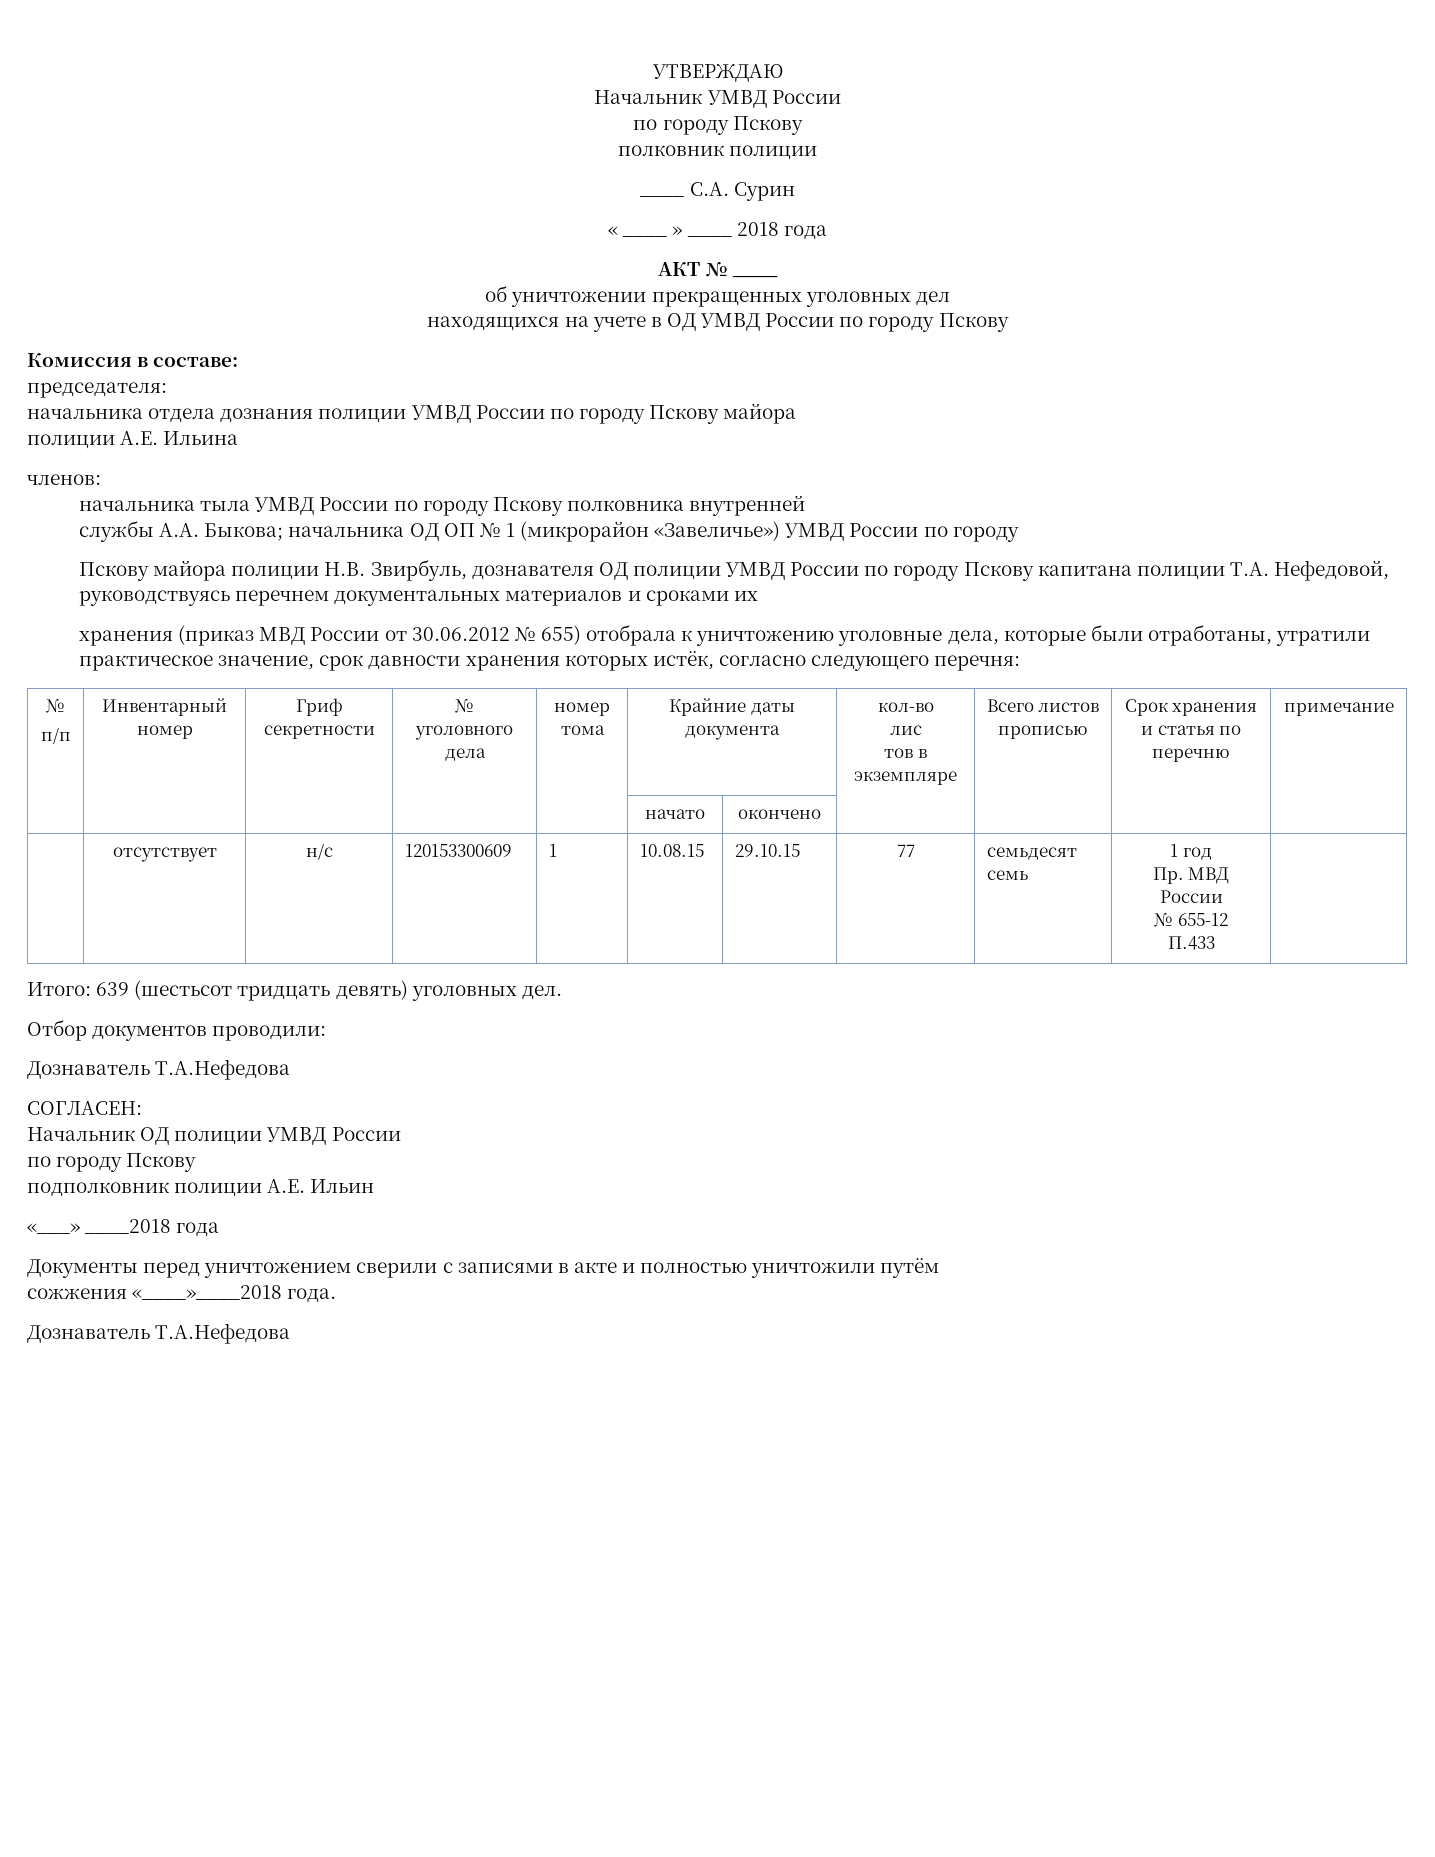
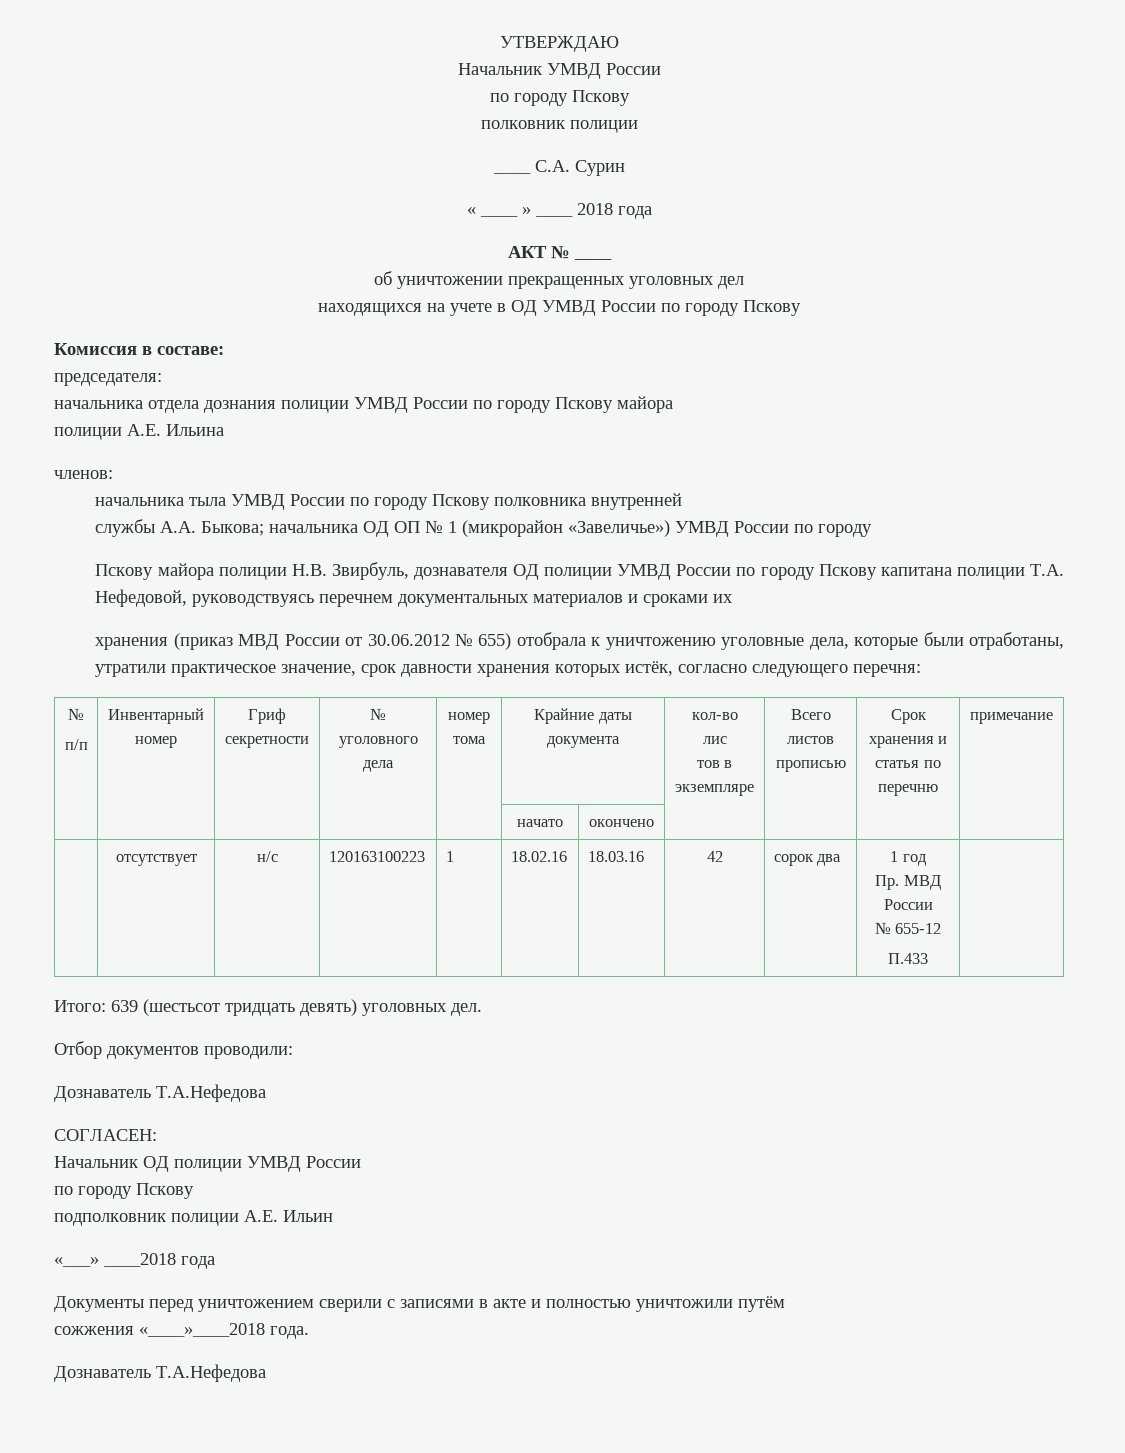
[404,844,512,857] [548,844,557,857] [639,844,704,857] [734,844,800,857] [896,844,915,857] [986,847,1077,860] [986,870,1028,880] 120153300609 | 1 | 10.08.15 | 29.10.15 | 77 | семьдесят семь -> [328,851,425,862] [445,851,454,862] [510,851,567,862] [587,851,644,862] [706,851,723,862] [773,854,842,866] 120163100223 | 1 | 18.02.16 | 18.03.16 | 42 | сорок два

